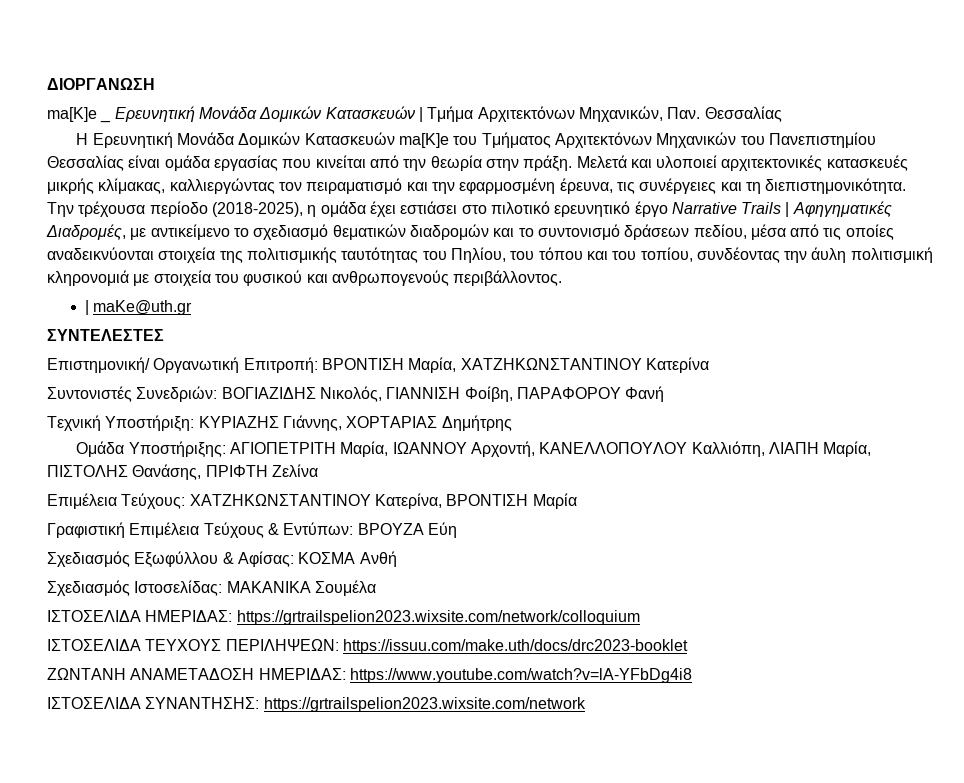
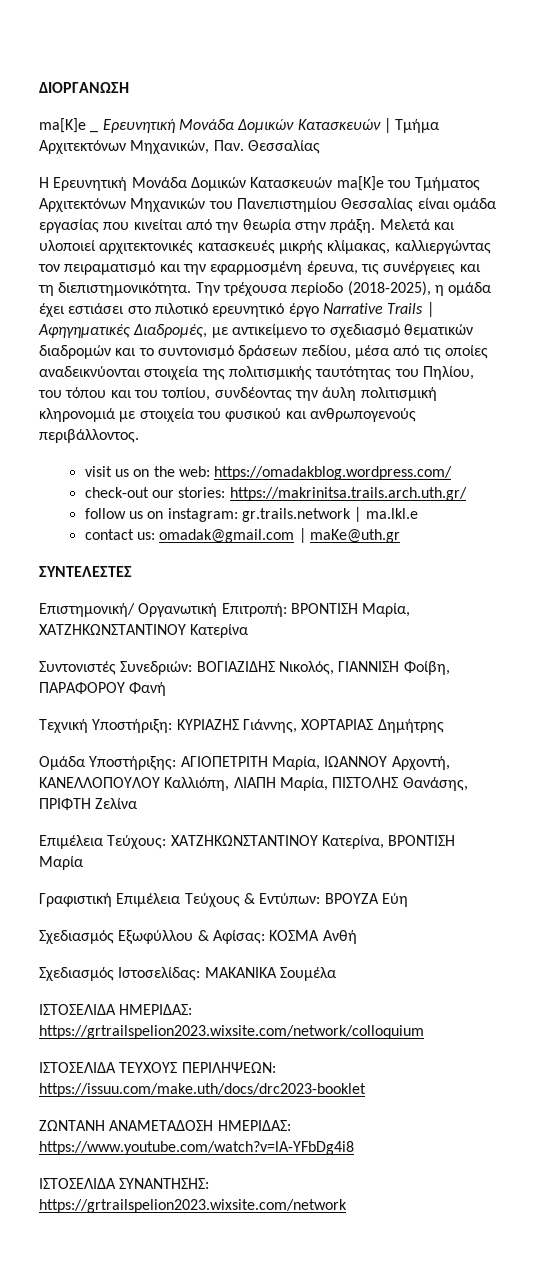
(563, 278) none -> [84,466,453,480] [84,487,467,501] [84,507,418,522] [84,529,295,543] visit us on the web: https://omadakblog.wordpress.com/ // check-out our stories: https://makrinitsa.trails.arch.uth.gr/ // follow us on instagram: gr.trails.network | ma.lkl.e // contact us: omadak@gmail.com

